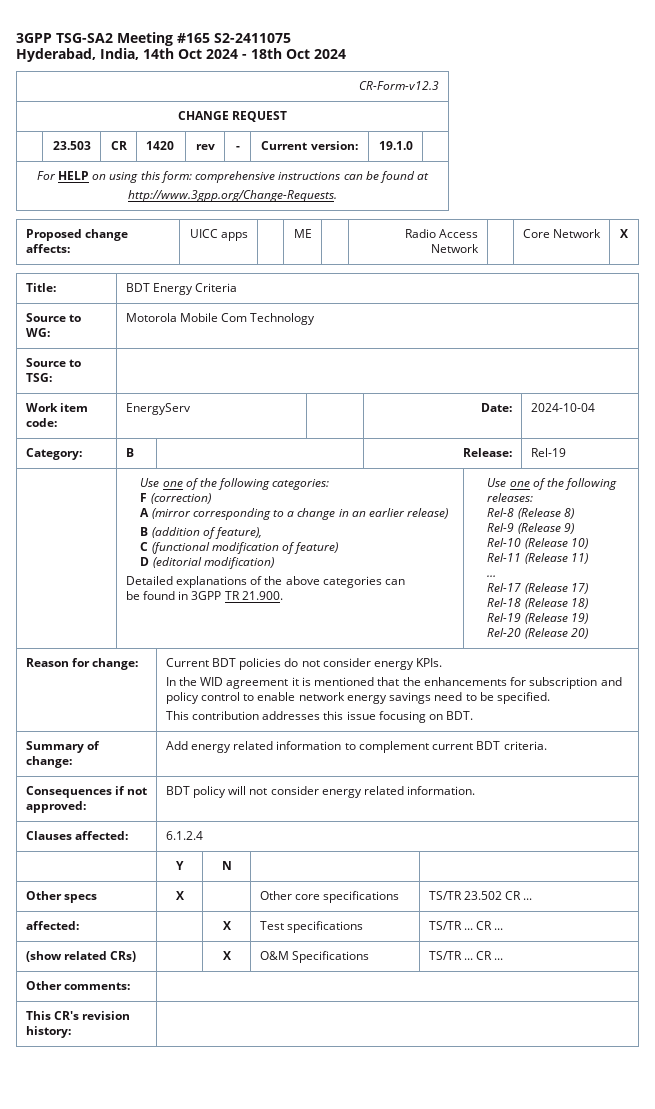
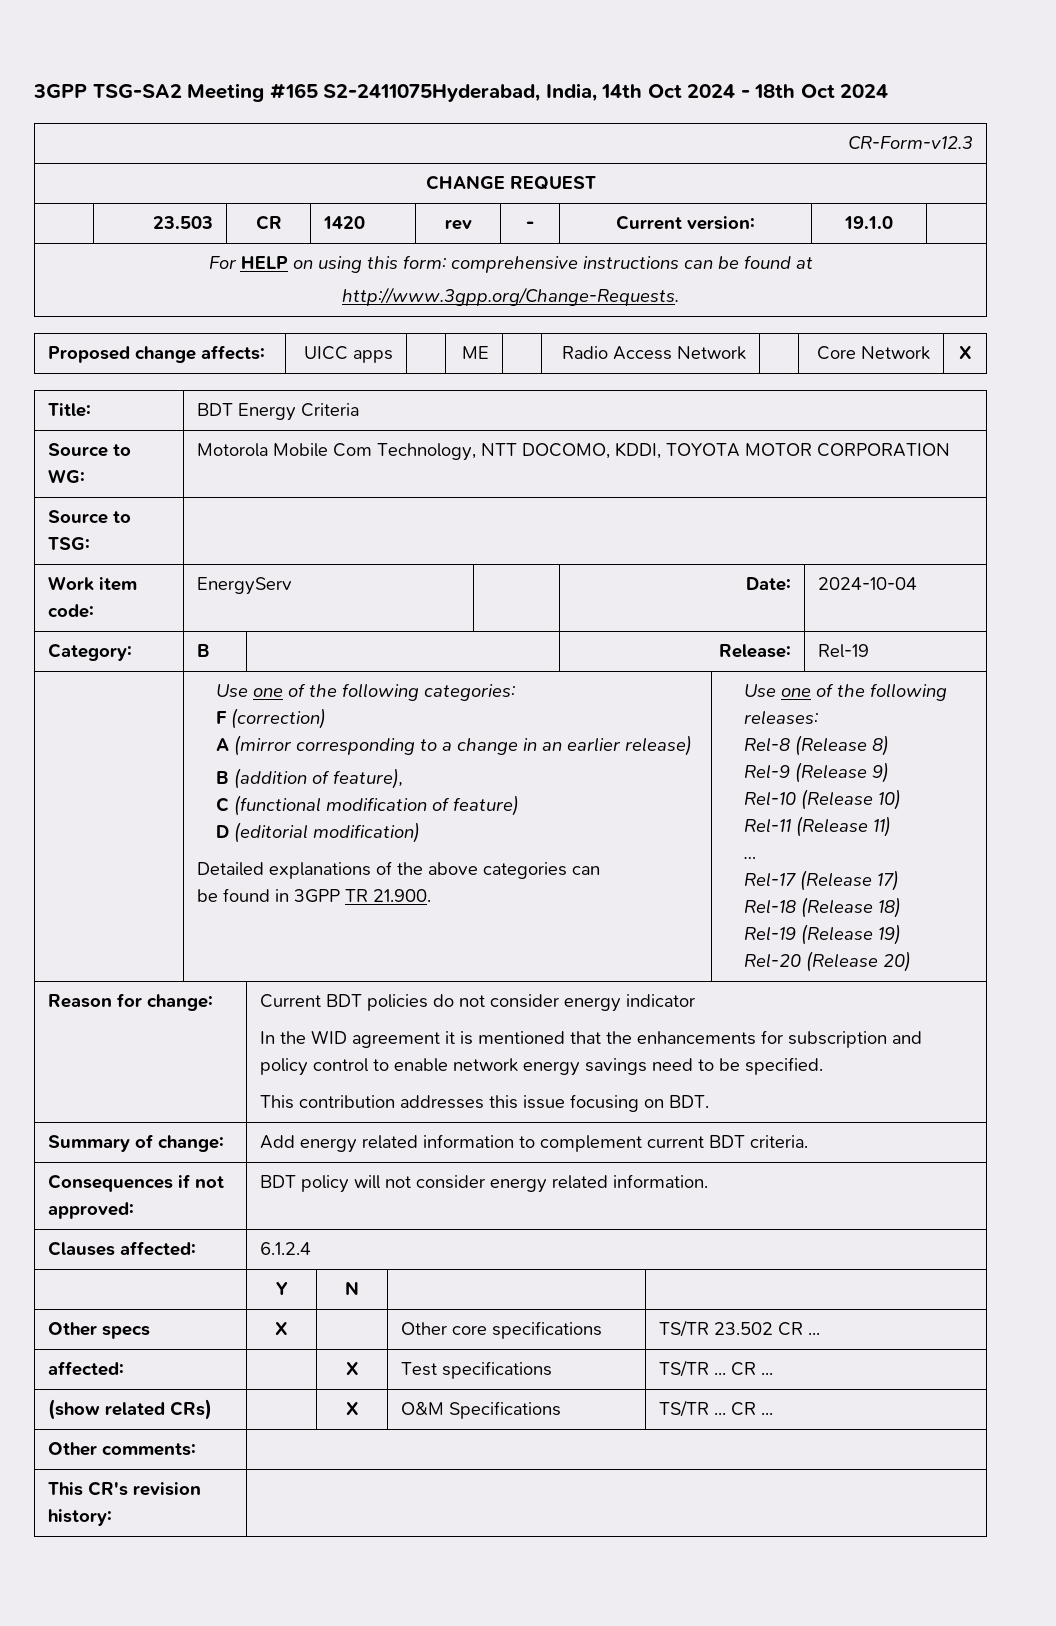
[214,33,291,43] [16,48,96,62] S2-2411075 // Hyderabad, -> [323,84,541,102] S2-2411075Hyderabad,
[250,313,316,325] Technology -> [377,442,951,461] Technology, NTT DOCOMO, KDDI, TOYOTA MOTOR CORPORATION
[416,658,443,667] KPIs. -> [626,994,696,1007] indicator

